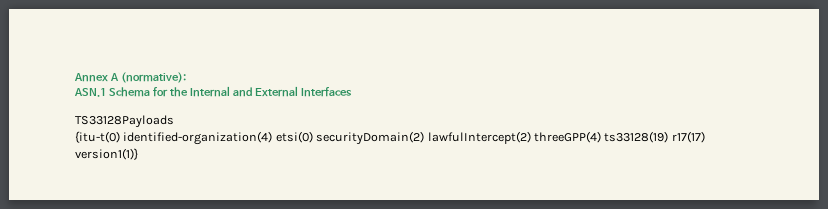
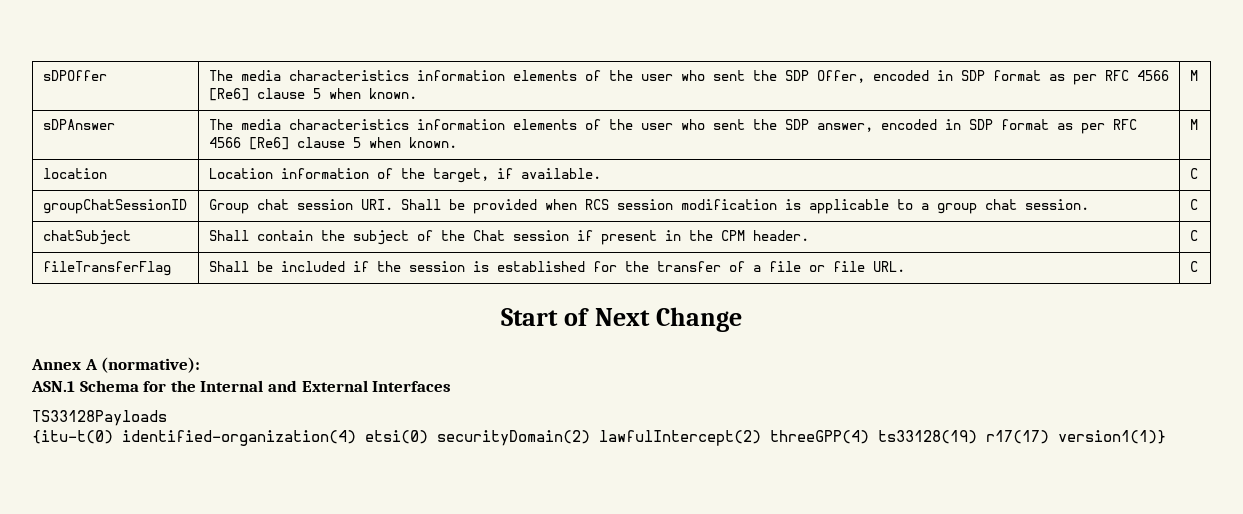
(74, 77) none -> [42,70,107,81] [208,70,1169,85] [208,88,417,101] [1189,70,1198,81] [42,119,115,130] [208,119,1137,134] [208,137,457,150] [1189,119,1198,130] [42,168,107,179] [208,168,601,183] [1189,168,1198,179] [42,199,187,214] [208,199,1089,214] [1189,199,1198,210] [42,230,131,245] [208,230,809,245] [1189,230,1198,241] [42,261,171,276] [208,261,905,272] [1189,261,1198,272] [501,307,742,332] sDPOffer | The media characteristics information elements of the user who sent the SDP Offer, encoded in SDP format as per RFC 4566 [Re6] clause 5 when known. | M // sDPAnswer | The media characteristics information elements of the user who sent the SDP answer, encoded in SDP format as per RFC 4566 [Re6] clause 5 when known. | M // location | Location information of the target, if available. | C // groupChatSessionID | Group chat session URI. Shall be provided when RCS session modification is applicable to a group chat session. | C // chatSubject | Shall contain the subject of the Chat session if present in the CPM header. | C // fileTransferFlag | Shall be included if the session is established for the transfer of a file or file URL. | C // Start of Next Change //

